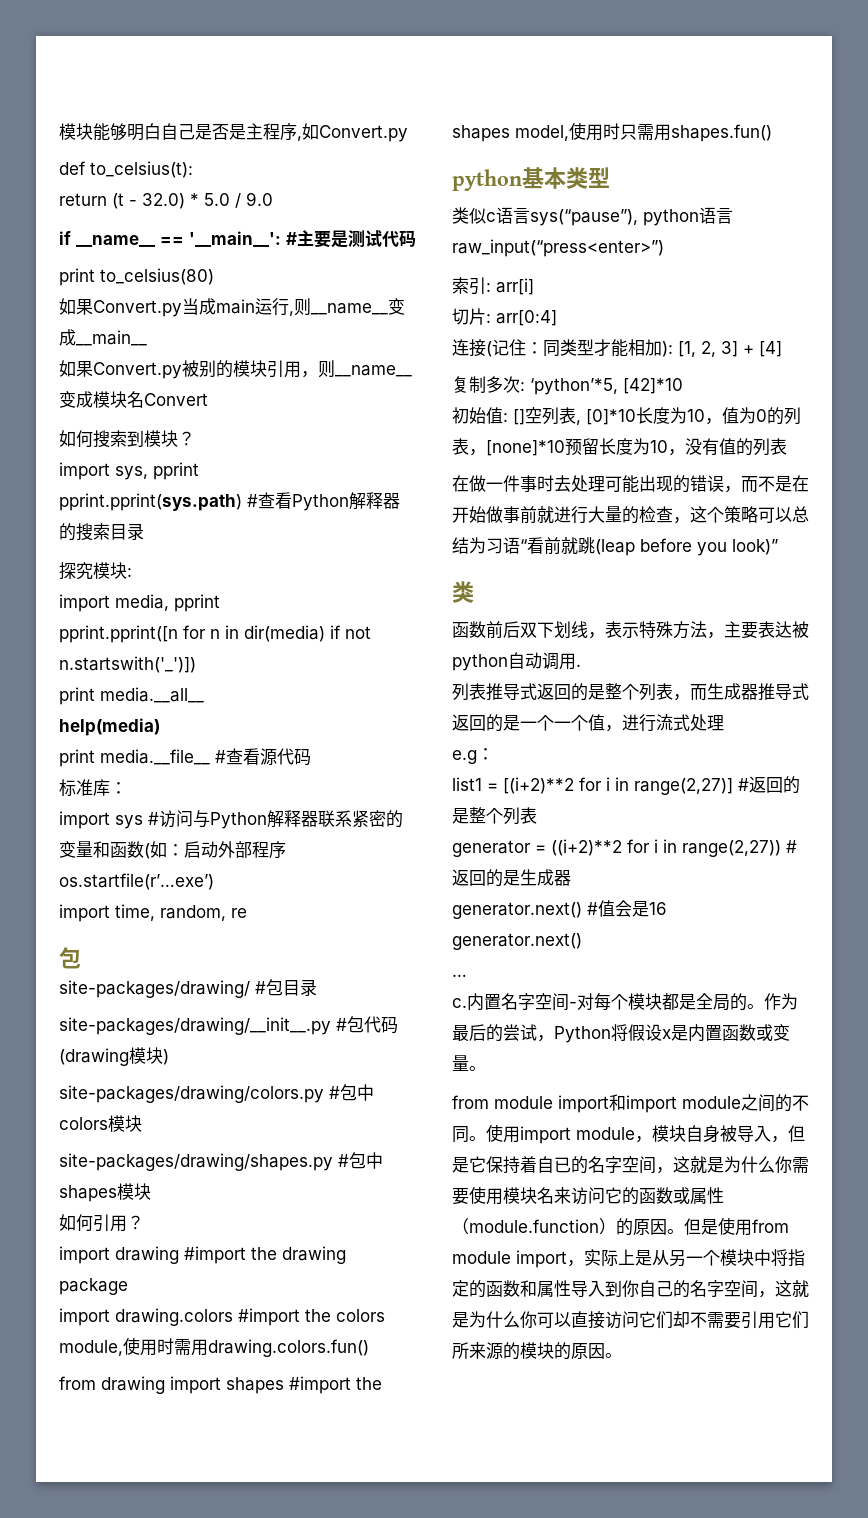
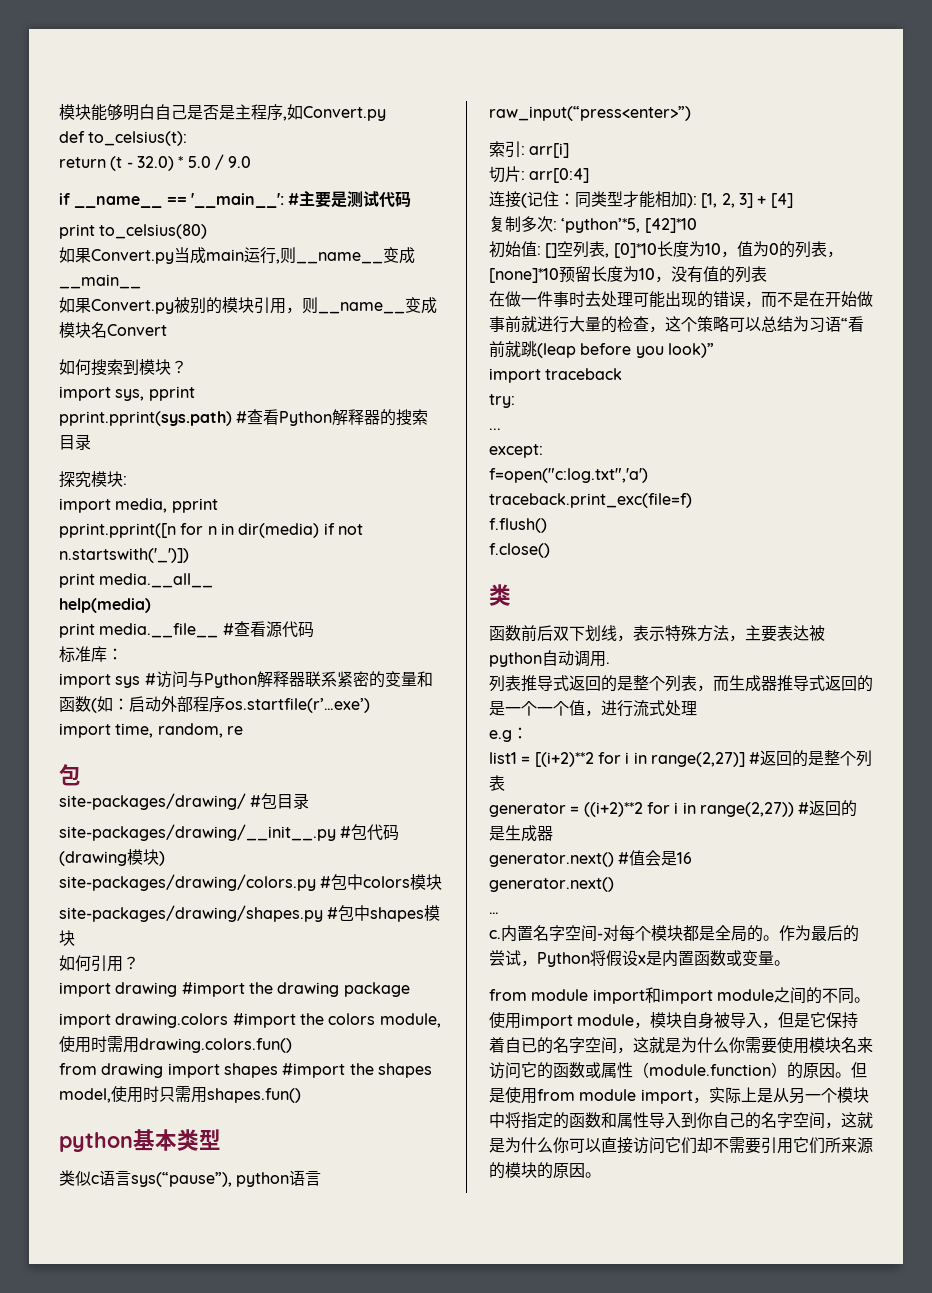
(778, 547) none -> [489,368,623,383] [489,394,515,408] [489,428,501,430] [489,444,543,458] [489,468,648,483] [489,493,692,508] [489,518,547,533] [489,543,550,558] // import traceback // try: // ... // except: // f=open("c:log.txt",'a') // traceback.print_exc(file=f) // f.flush() // f.close()

